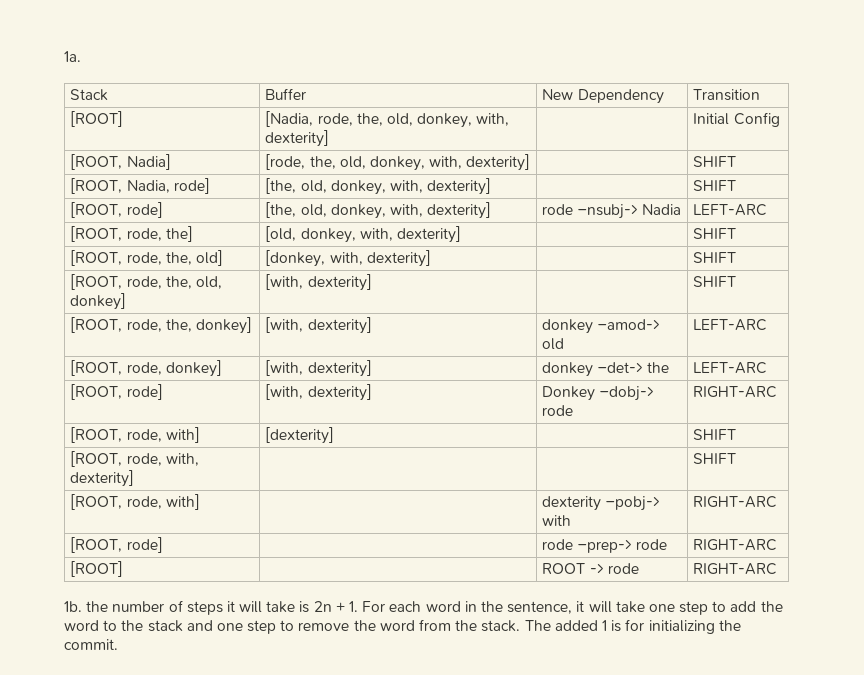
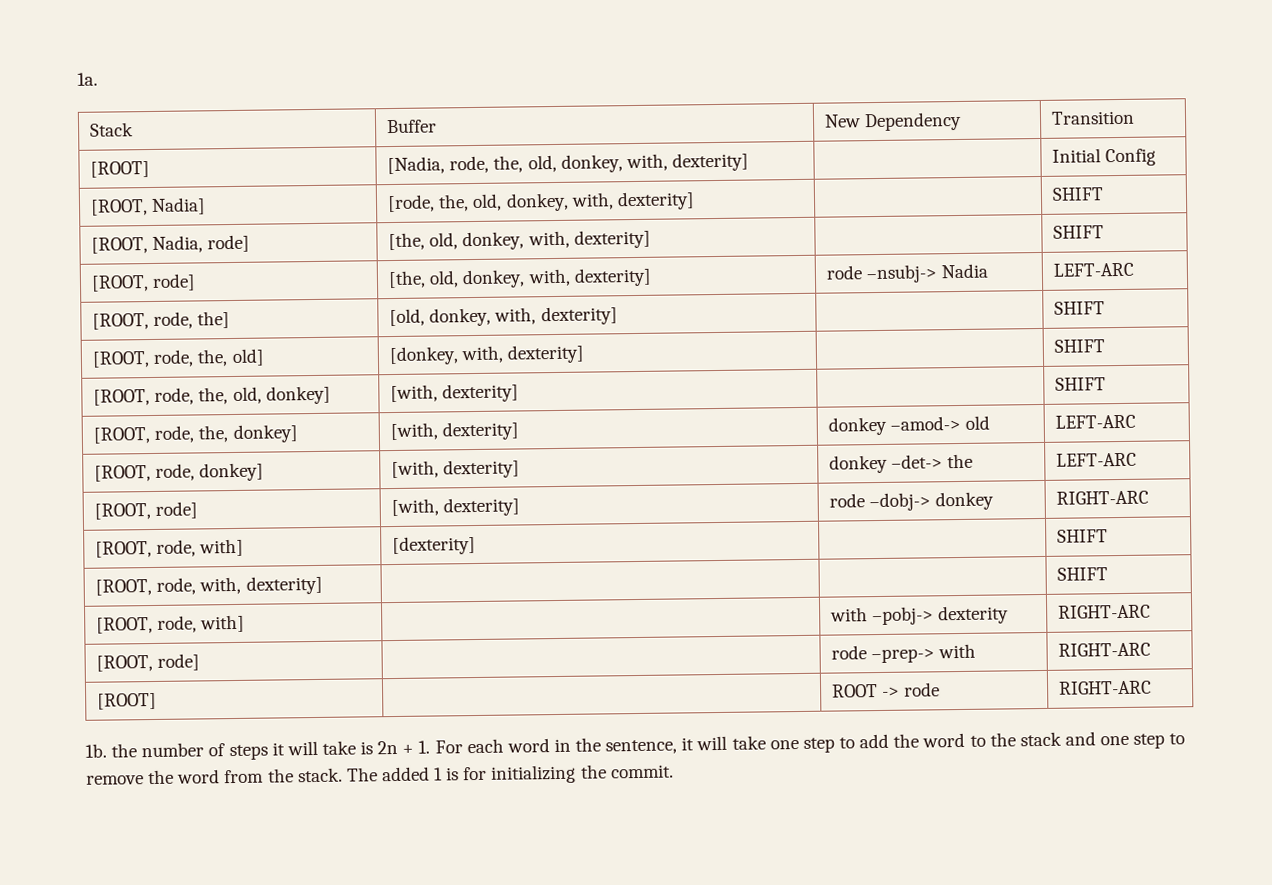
[542,386,654,401] [542,405,574,416] Donkey –dobj-> rode -> [829,491,995,512] rode –dobj-> donkey
(200, 502) none -> [830,606,935,626] with –pobj->
[605,496,660,511] [542,515,572,526] –pobj-> with -> (1010, 615) none
[635,539,667,550] rode -> [938,643,977,659] with

